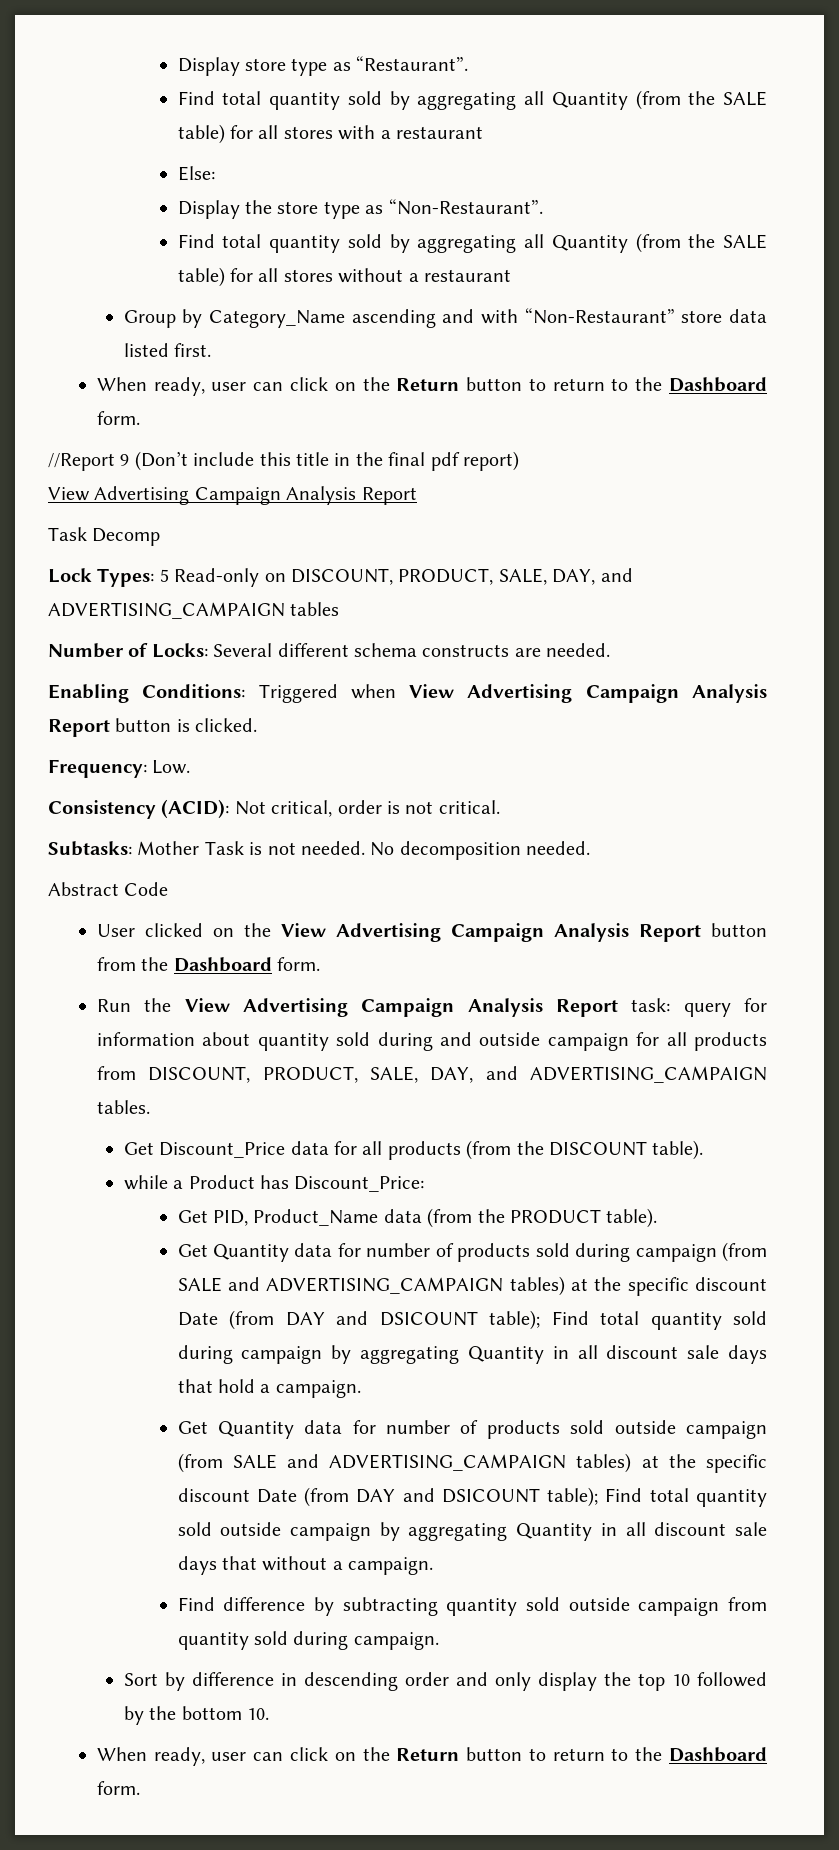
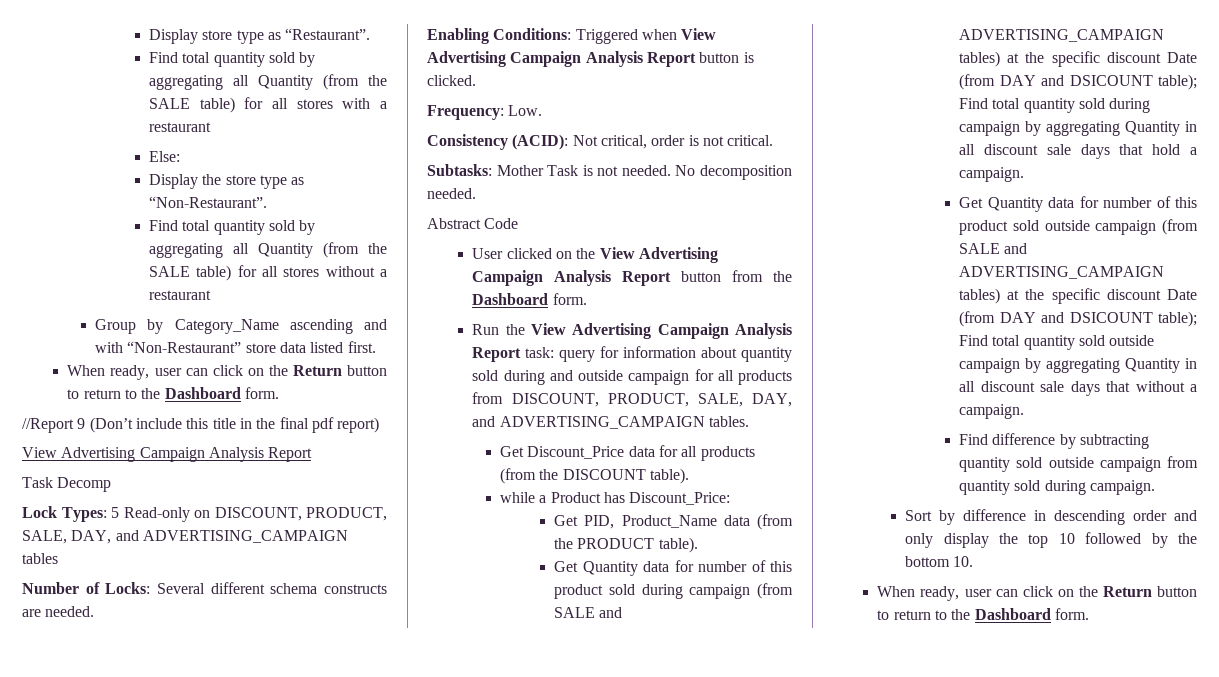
[457,1243,531,1262] products -> [770,561,792,572] [554,584,604,599] this product
[486,1420,560,1439] products -> [1175,197,1197,208] [959,220,1009,235] this product

